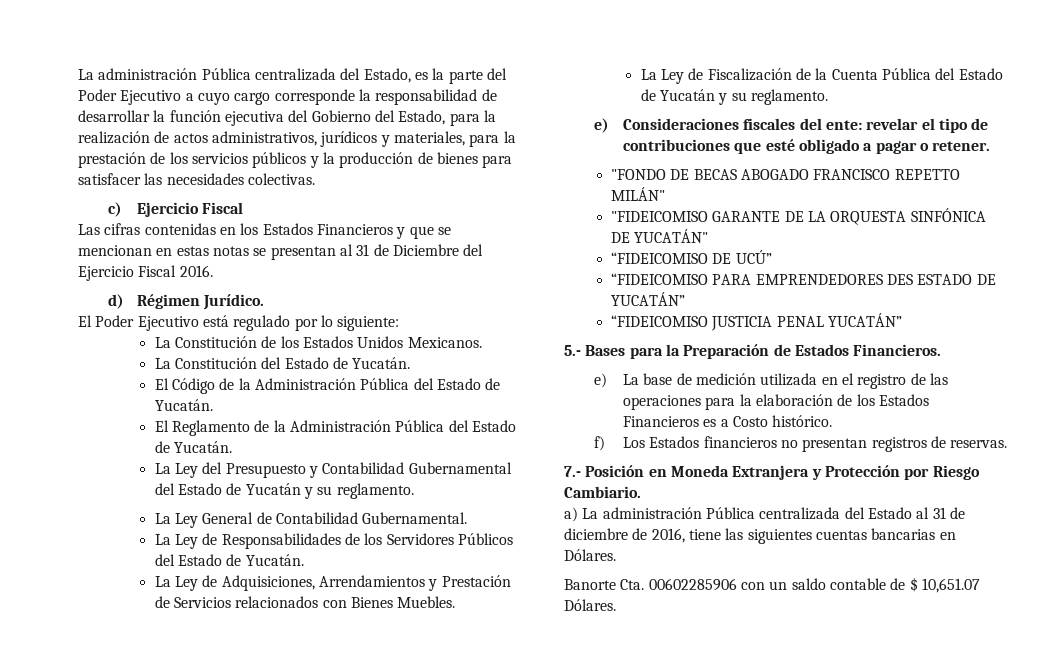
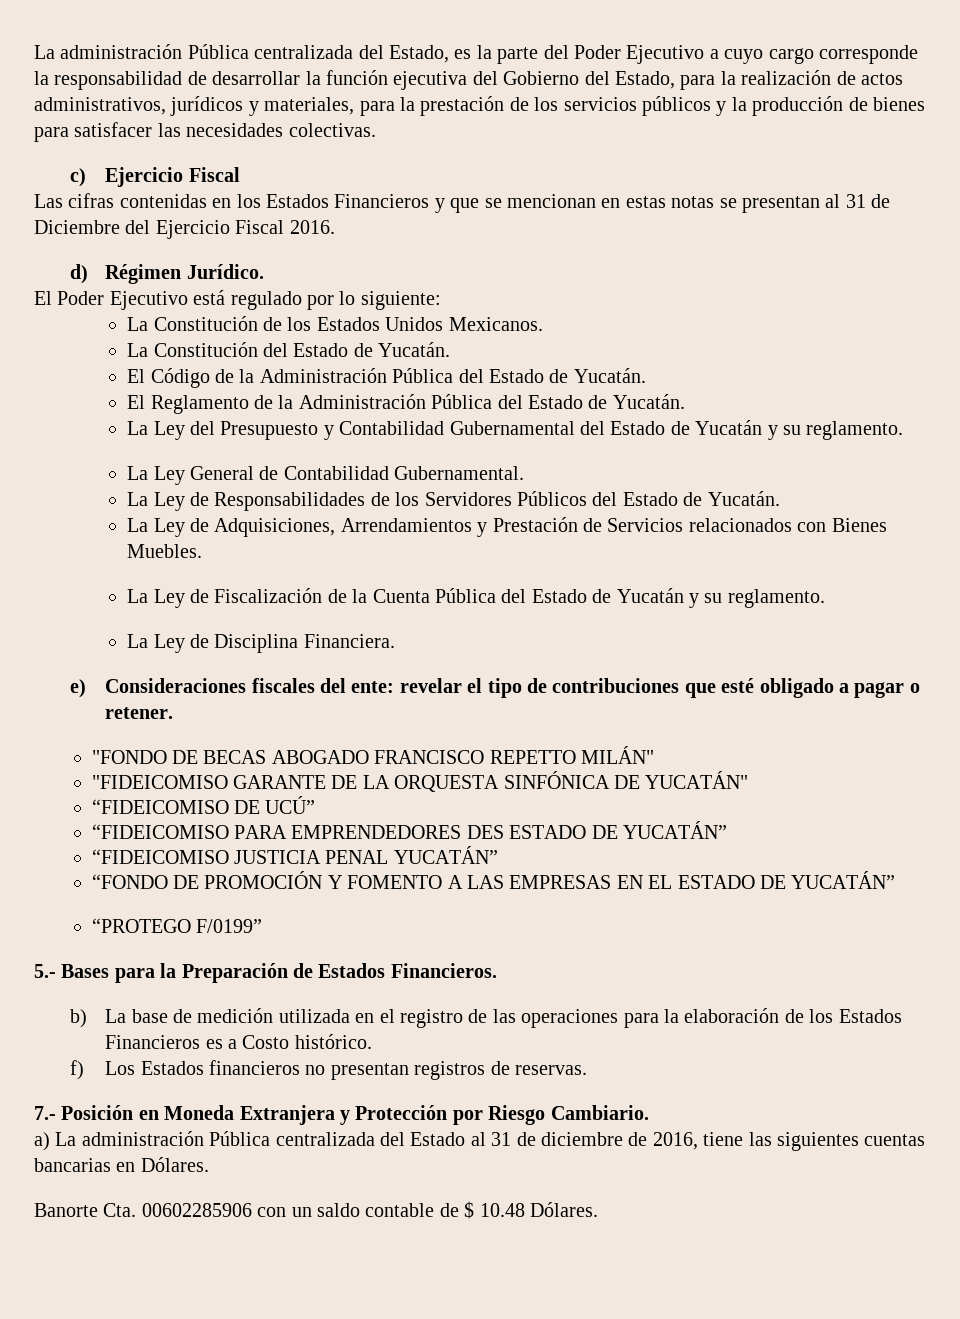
(828, 97) none -> [127,634,395,653] // La Ley de Disciplina Financiera.
(903, 320) none -> [91,871,896,889] [91,918,263,933] // “FONDO DE PROMOCIÓN Y FOMENTO A LAS EMPRESAS EN EL ESTADO DE YUCATÁN” // “PROTEGO F/0199”
[593,373,607,388] e) -> [69,1009,87,1028] b)
[921,578,980,593] 10,651.07 -> [479,1203,525,1217] 10.48

